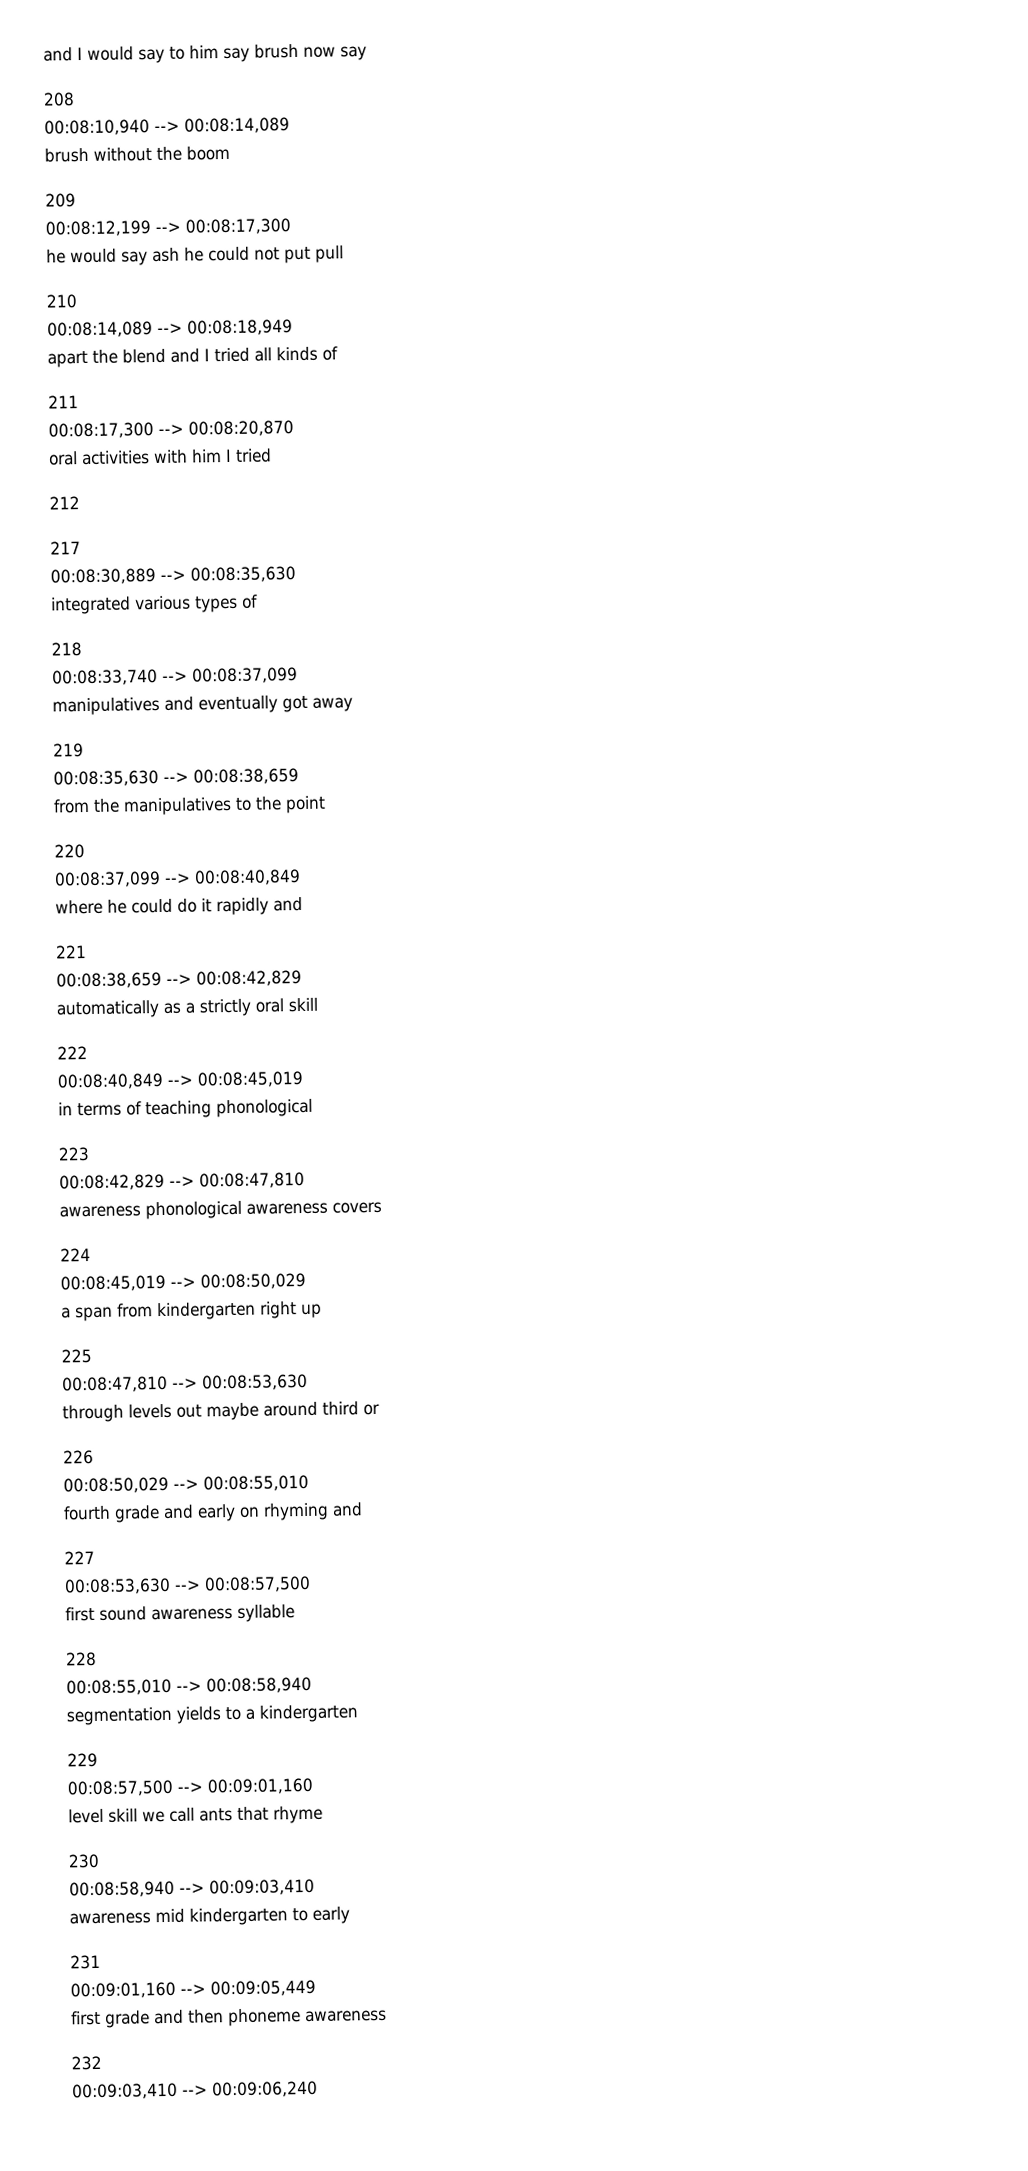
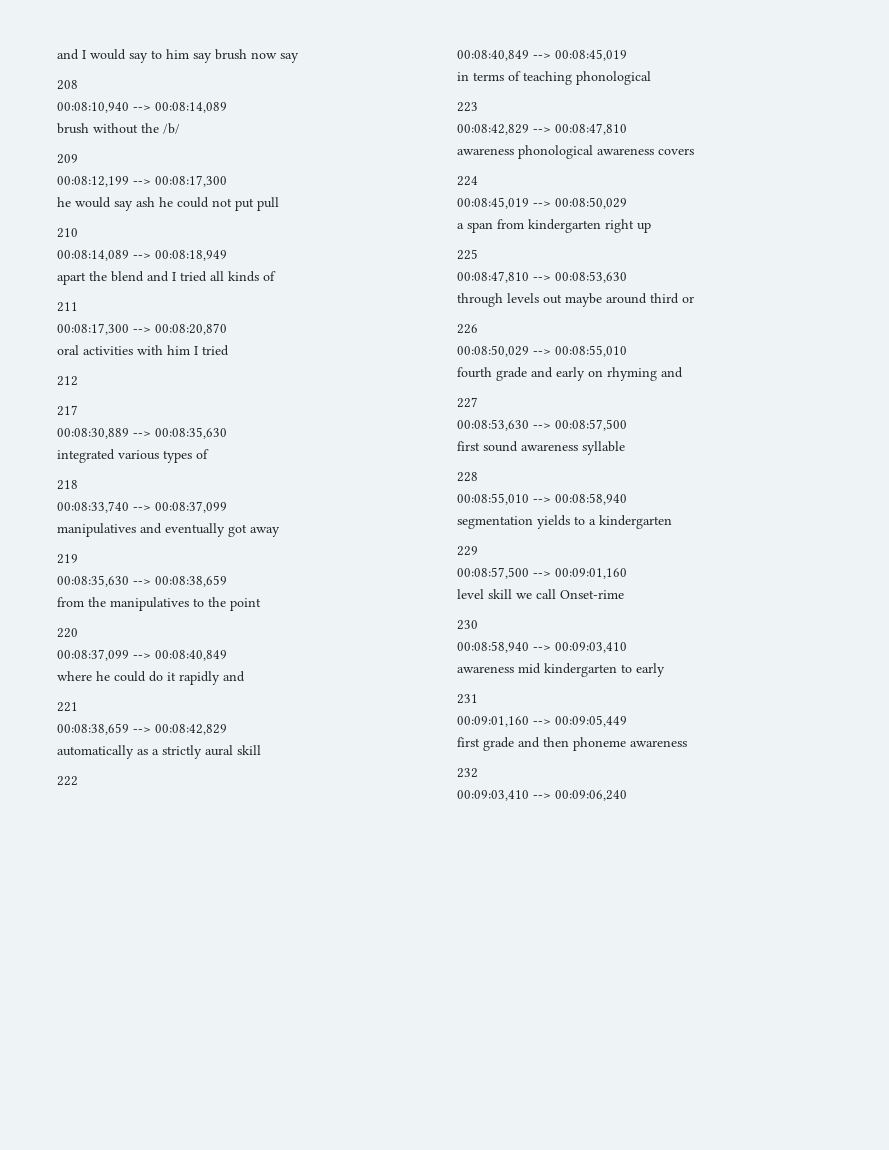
[186,145,230,161] boom -> [163,123,180,134] /b/
[255,998,284,1013] oral -> [205,745,233,756] aural
[199,1805,323,1824] ants that rhyme -> [560,590,624,599] Onset-rime

